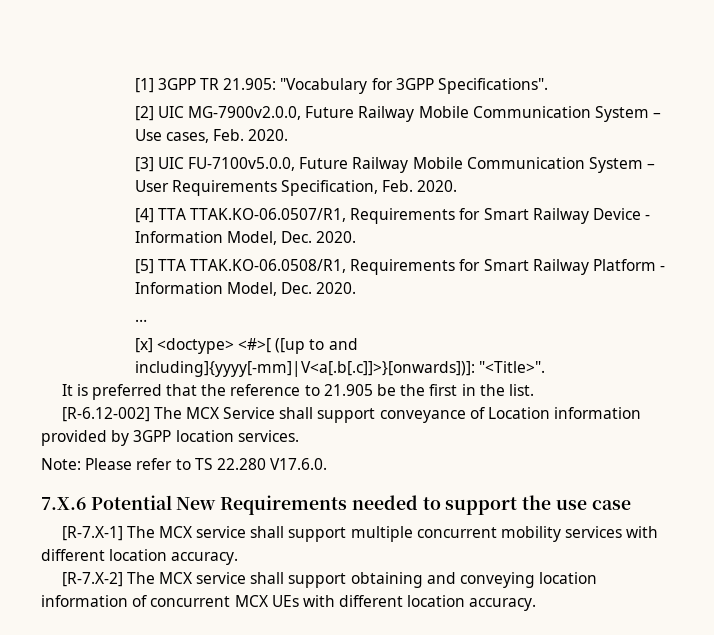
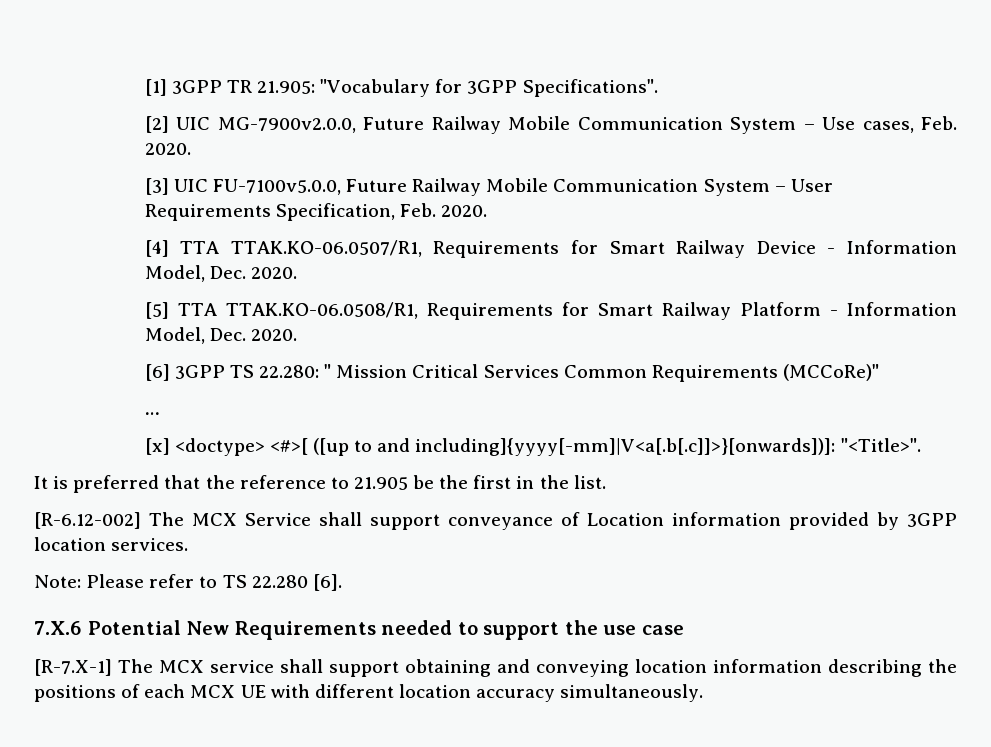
(357, 288) none -> [144,364,879,382] // [6] 3GPP TS 22.280: " Mission Critical Services Common Requirements (MCCoRe)"
[270,458,328,470] V17.6.0. -> [312,574,342,591] [6].
[350,526,659,542] [41,549,239,565] [61,572,347,588] multiple concurrent mobility services with different location accuracy. // [R-7.X-2] The MCX service shall support -> (399, 669) none
[132,595,537,611] of concurrent MCX UEs with different location accuracy. -> [828,659,957,677] [34,684,704,702] describing the positions of each MCX UE with different location accuracy simultaneously.

